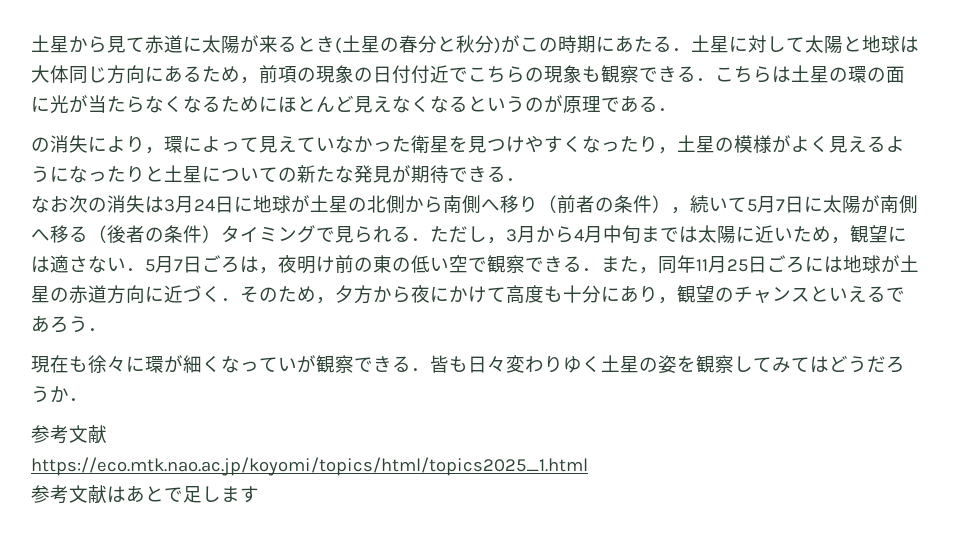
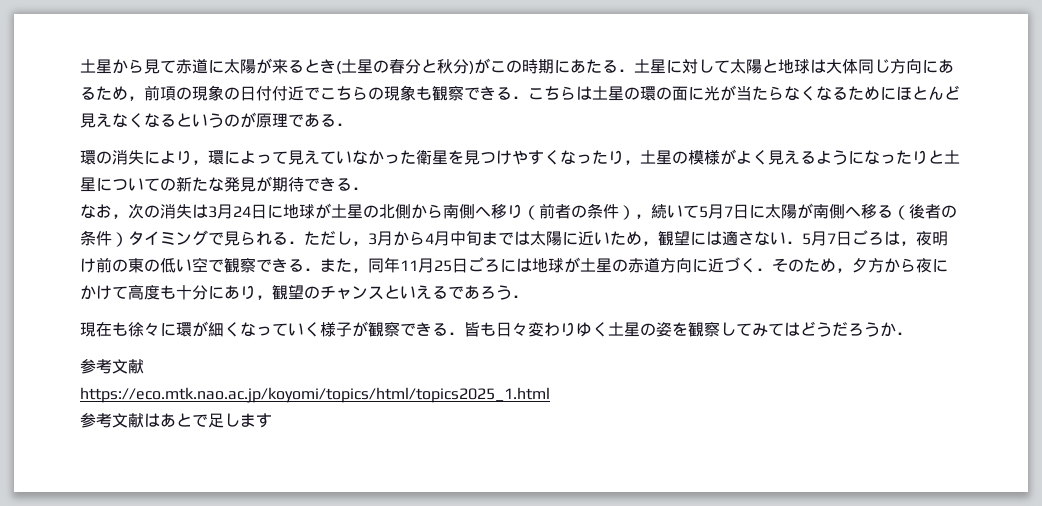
(677, 109) none -> [80,150,96,165] 環
(69, 204) none -> [112,214,128,219] ，
(297, 364) none -> [304,322,352,337] く様子

